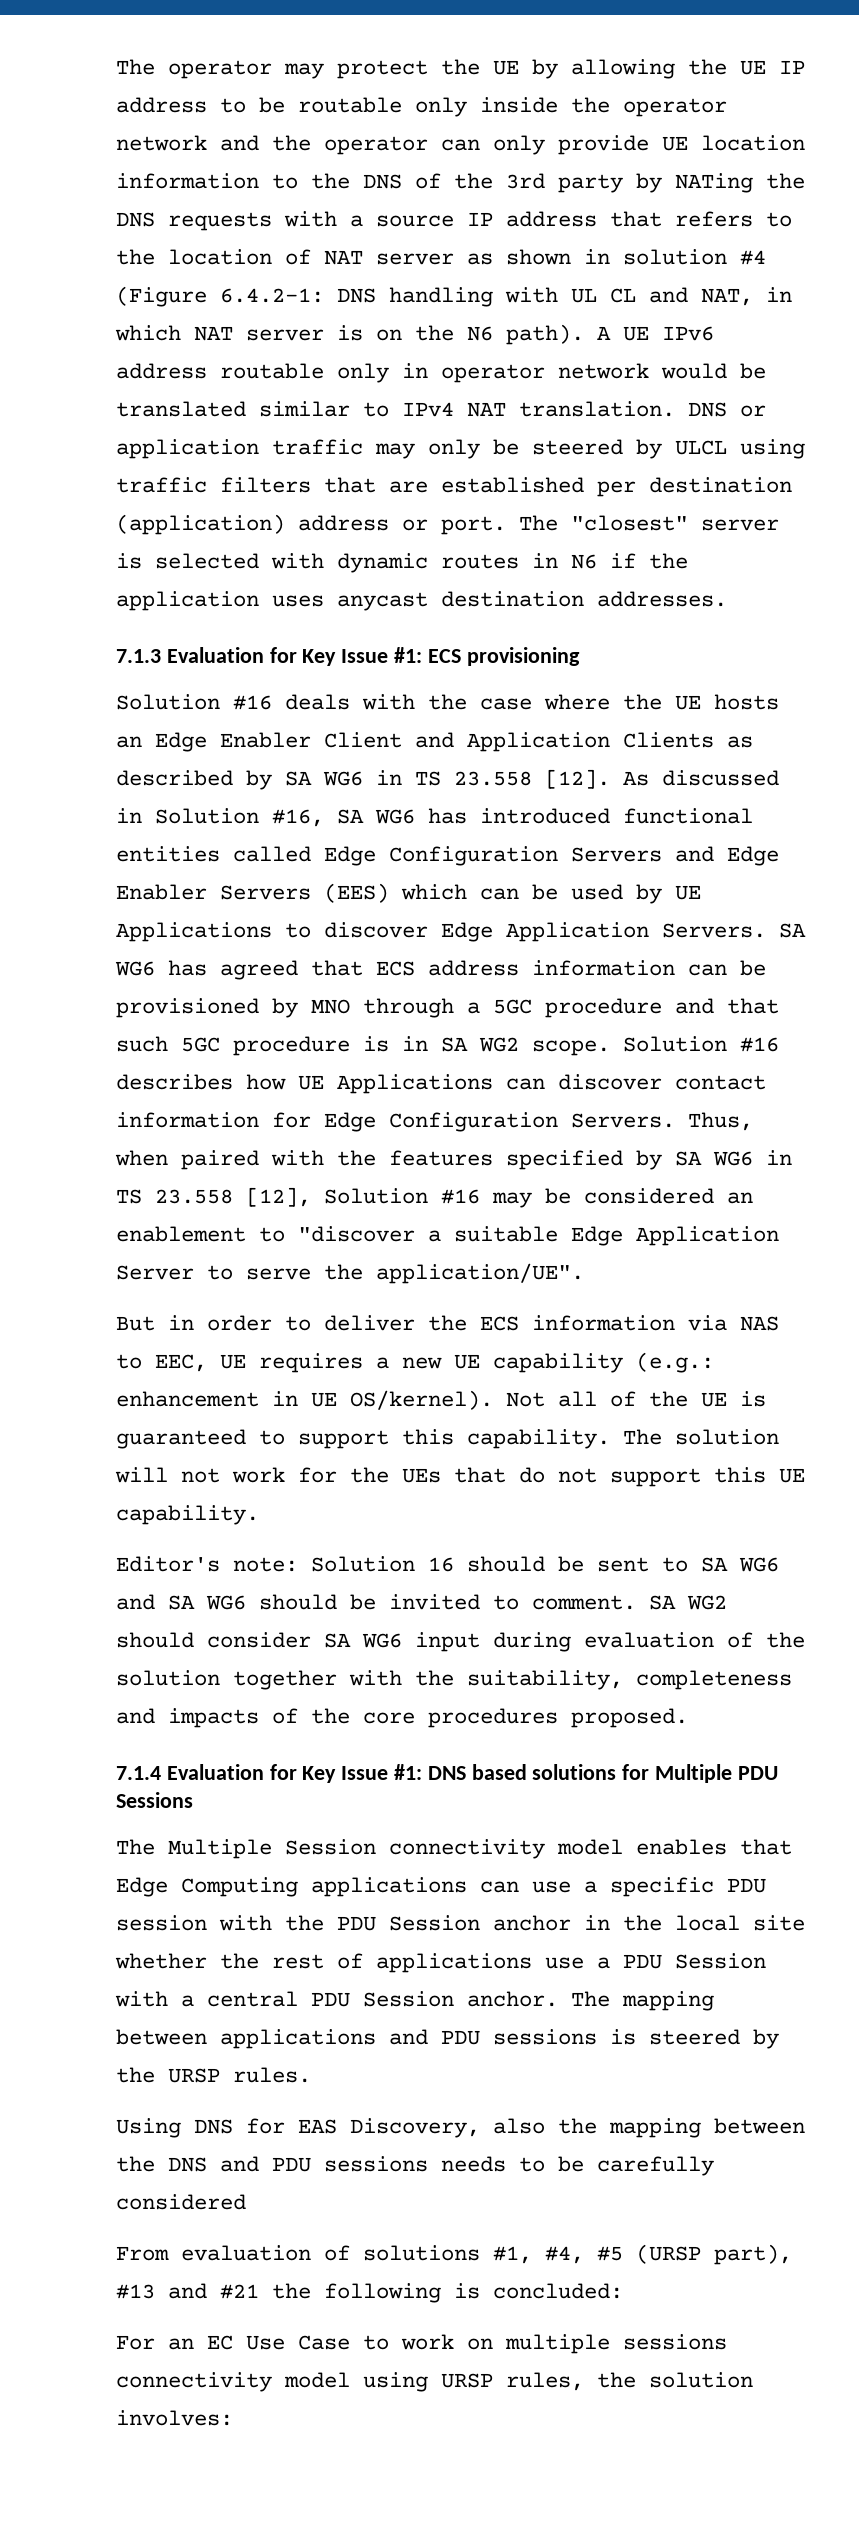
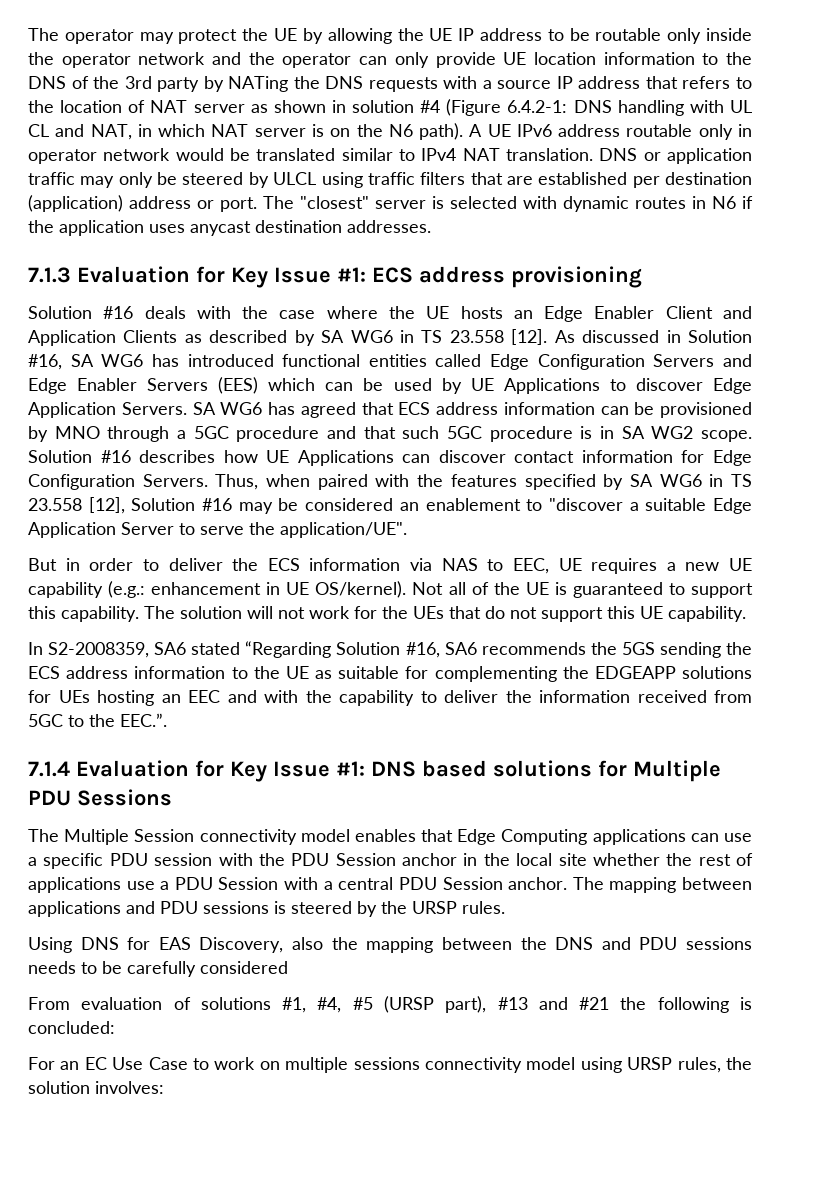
(461, 656) none -> [419,266,505,283] address
[116,1556,779,1572] [116,1594,727,1610] [116,1632,805,1652] [116,1670,792,1690] [116,1708,688,1728] Editor's note: Solution 16 should be sent to SA WG6 and SA WG6 should be invited to comment. SA WG2 should consider SA WG6 input during evaluation of the solution together with the suitability, completeness and impacts of the core procedures proposed. -> [28,641,753,658] [28,666,752,682] [28,690,752,706] [28,713,167,727] In S2-2008359, SA6 stated “Regarding Solution #16, SA6 recommends the 5GS sending the ECS address information to the UE as suitable for complementing the EDGEAPP solutions for UEs hosting an EEC and with the capability to deliver the information received from 5GC to the EEC.”.

